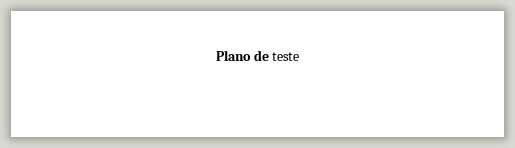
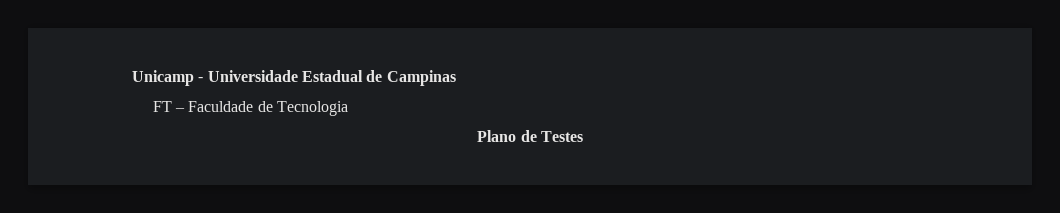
(215, 55) none -> [132,70,456,86] [152,101,348,116] Unicamp - Universidade Estadual de Campinas // FT – Faculdade de Tecnologia //
[272,52,300,61] teste -> [540,131,583,142] Testes

